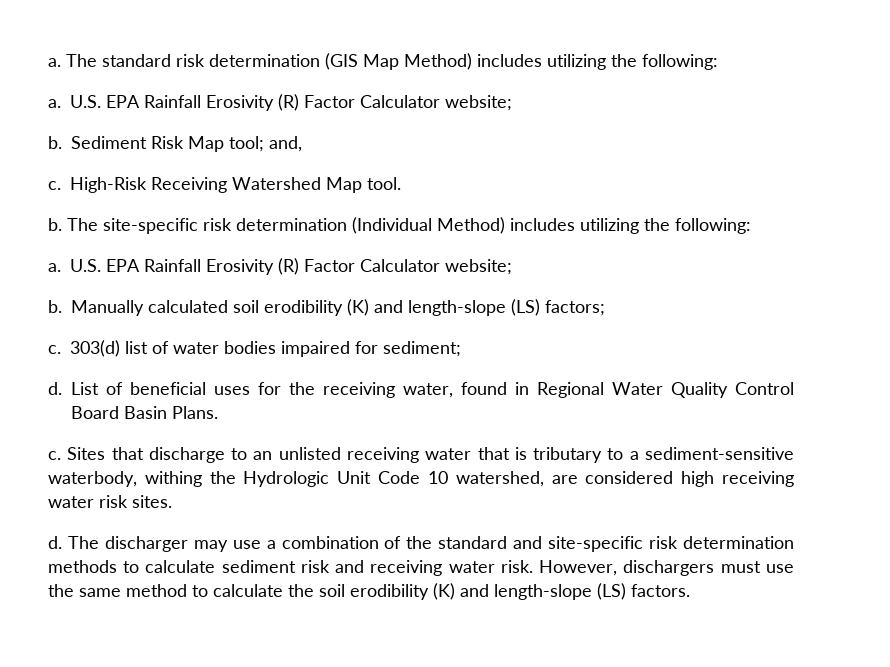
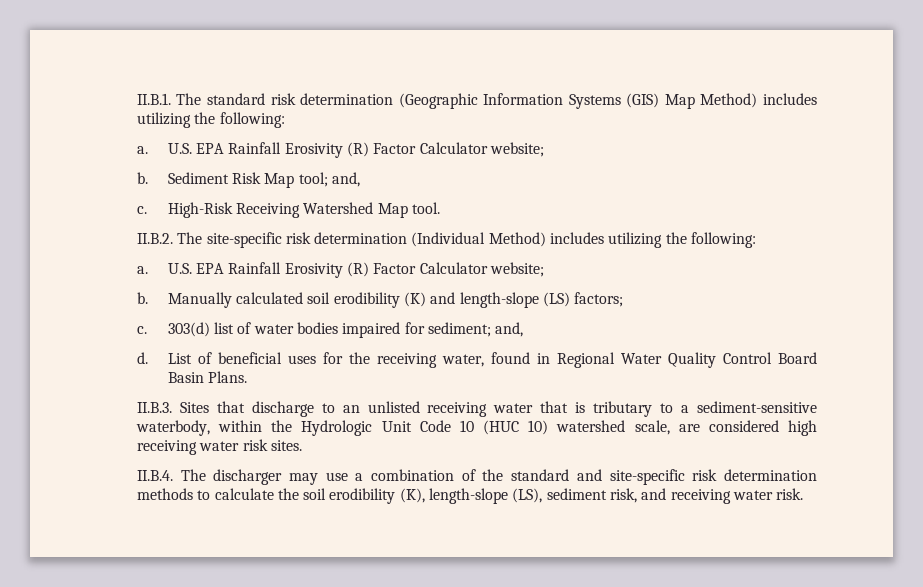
[47,58,61,67] a. -> [136,93,171,105] II.B.1.
[324,53,358,70] (GIS -> [398,93,660,109] (Geographic Information Systems (GIS)
[47,218,62,231] b. -> [136,233,173,244] II.B.2.
(461, 349) none -> [495,322,524,337] and,
[47,451,61,460] c. -> [136,402,172,413] II.B.3.
[144,471,202,487] withing -> [218,420,263,432] within
[455,471,544,487] watershed, -> [483,420,670,435] (HUC 10) watershed scale,
[47,536,62,549] d. -> [136,470,173,481] II.B.4.
[221,560,794,576] [47,583,690,600] sediment risk and receiving water risk. However, dischargers must use the same method to calculate the soil erodibility (K) and length-slope (LS) factors. -> [277,488,804,504] the soil erodibility (K), length-slope (LS), sediment risk, and receiving water risk.

